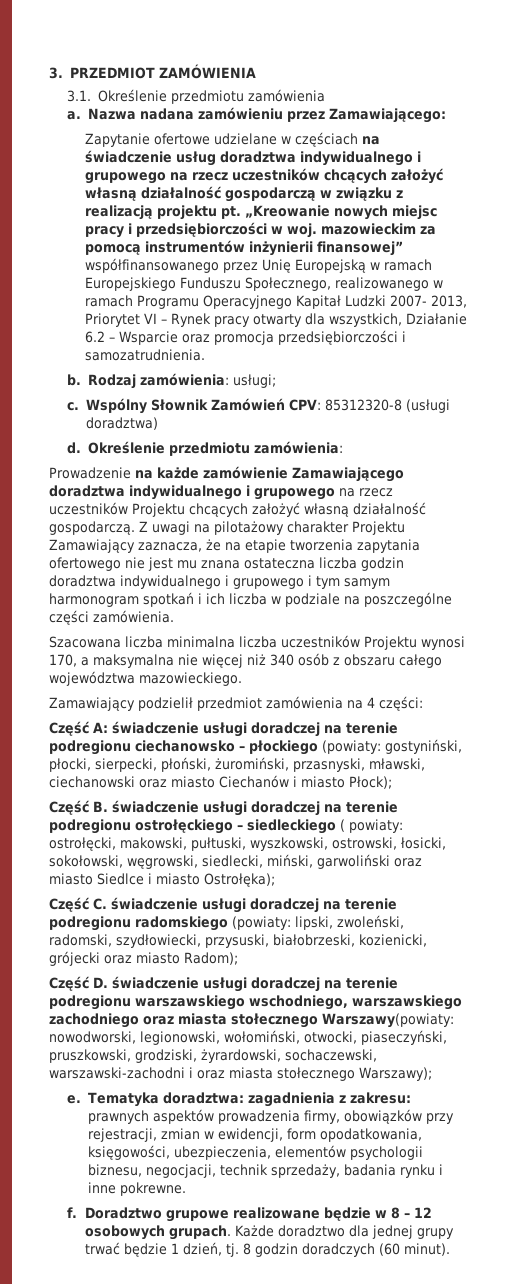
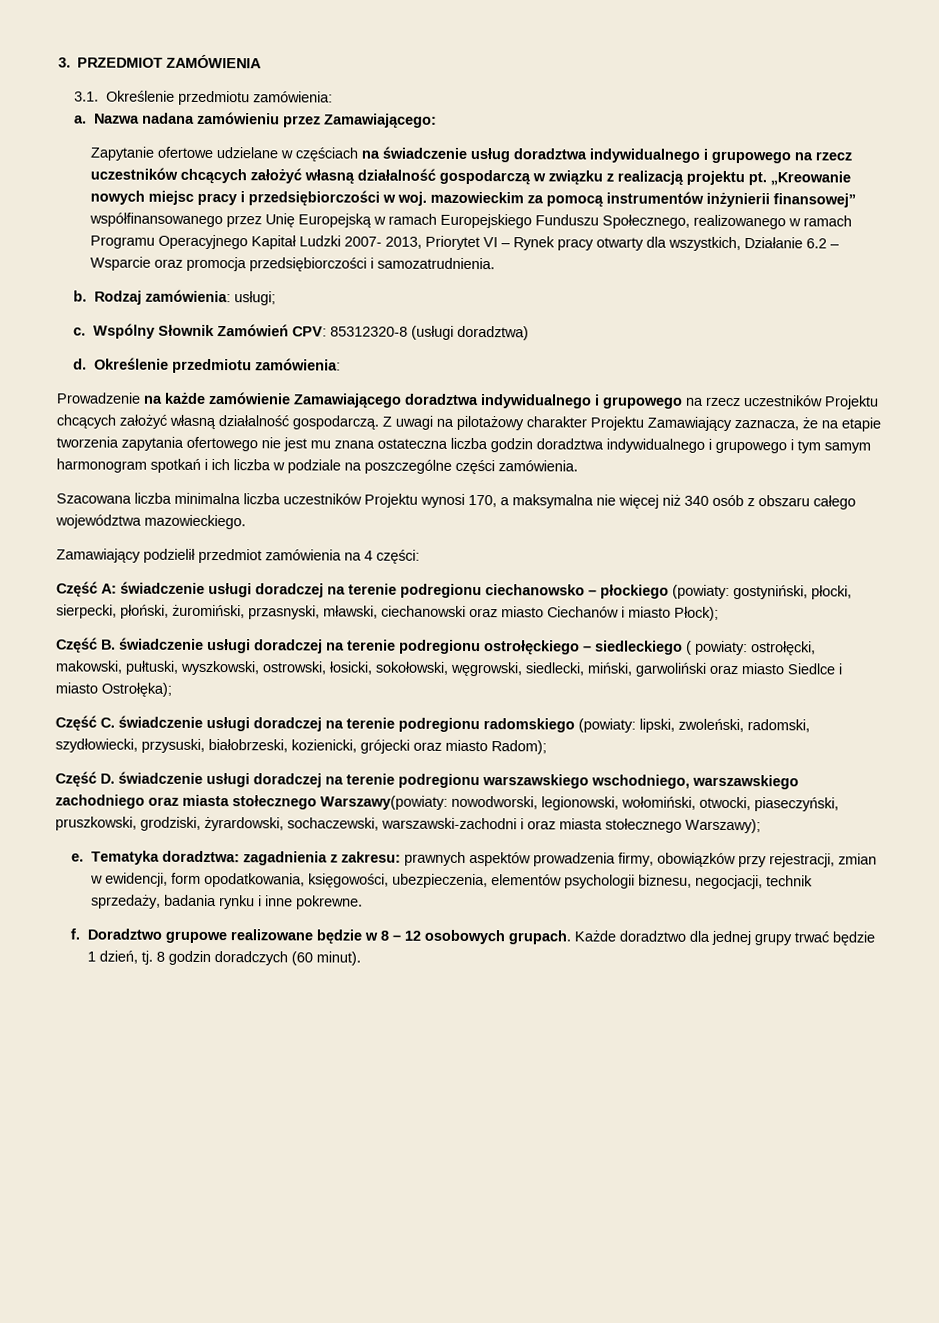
[247,89,325,102] zamówienia -> [252,91,333,103] zamówienia:

